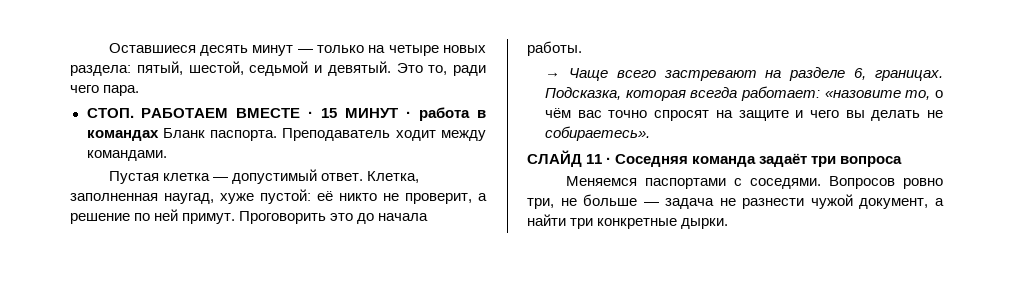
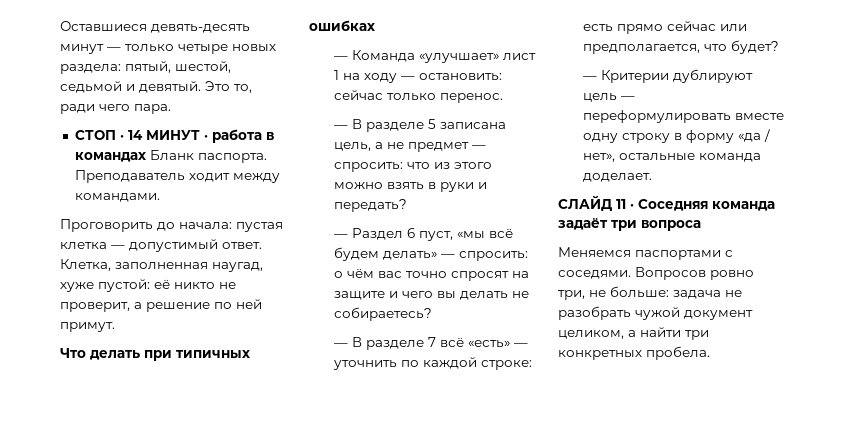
[199,45,248,56] десять -> [151,24,250,33] девять-десять
[368,45,386,53] на -> (174, 48) none
[86,108,338,118] СТОП. РАБОТАЕМ ВМЕСТЕ · 15 -> [74,130,143,140] СТОП · 14
[108,171,159,184] Пустая -> [60,219,283,232] Проговорить до начала: пустая
[239,211,429,224] [527,41,582,56] [545,67,943,81] [545,86,931,101] Проговорить это до начала работы. // → Чаще всего застревают на разделе 6, границах. Подсказка, которая всегда работает: «назовите то, -> [60,348,250,361] [309,20,375,31] [333,50,536,63] [333,70,502,83] [333,90,503,103] [333,119,506,132] [333,142,486,152] [333,162,492,172] [333,182,487,192] [333,199,407,212] [333,228,513,241] [333,247,528,261] // Что делать при типичных ошибках // — Команда «улучшает» лист 1 на ходу — остановить: сейчас только перенос. // — В разделе 5 записана цель, а не предмет — спросить: что из этого можно взять в руки и передать? // — Раздел 6 пуст, «мы всё будем делать» — спросить:
[545,126,651,141] собираетесь». -> [333,307,432,321] [333,337,528,350] [332,357,532,370] [582,21,747,34] [582,40,779,54] [582,69,753,83] [582,93,635,102] [582,110,784,123] [582,129,770,143] [582,153,761,162] [582,173,652,182] собираетесь? // — В разделе 7 всё «есть» — уточнить по каждой строке: есть прямо сейчас или предполагается, что будет? // — Критерии дублируют цель — переформулировать вместе одну строку в форму «да / нет», остальные команда доделает.
[583,194,929,209] больше — задача не разнести чужой документ, -> [610,286,742,299] [558,306,753,320] [558,330,624,339] больше: задача не разобрать чужой документ целиком,
[597,218,729,229] конкретные дырки. -> [558,346,710,360] конкретных пробела.

